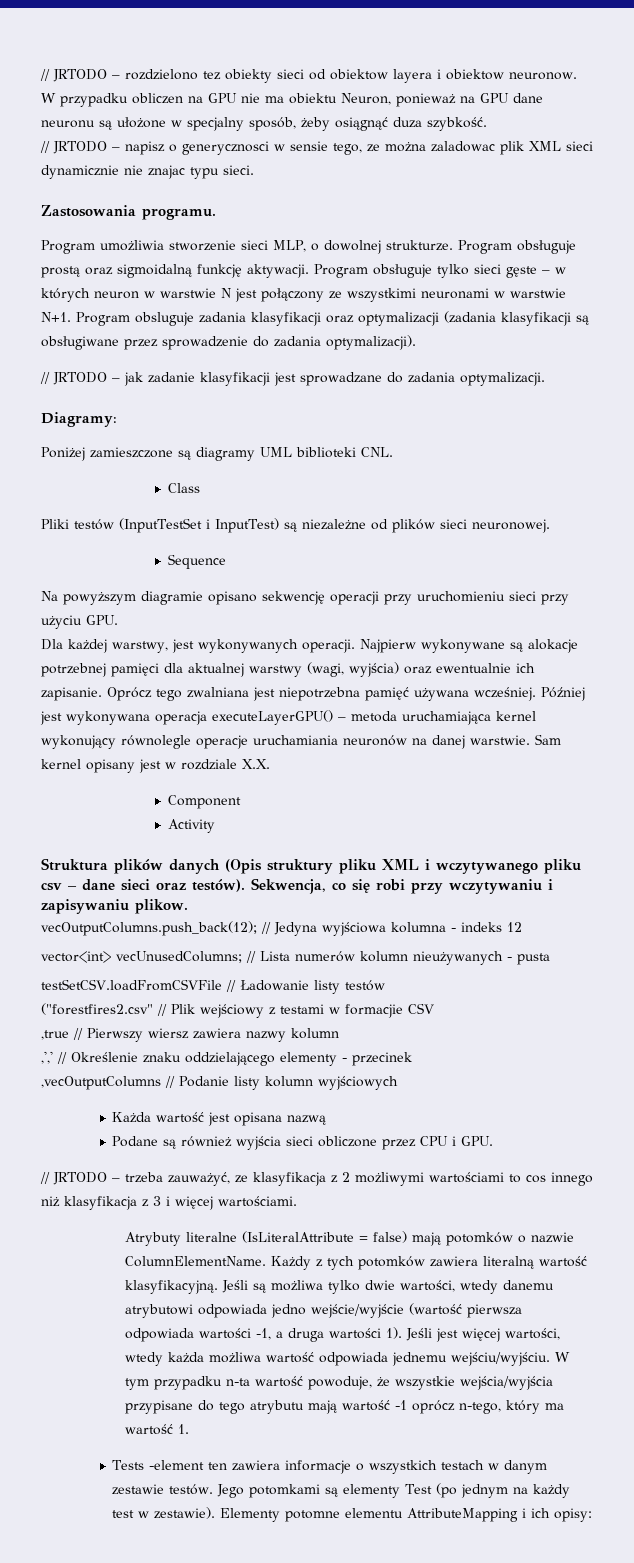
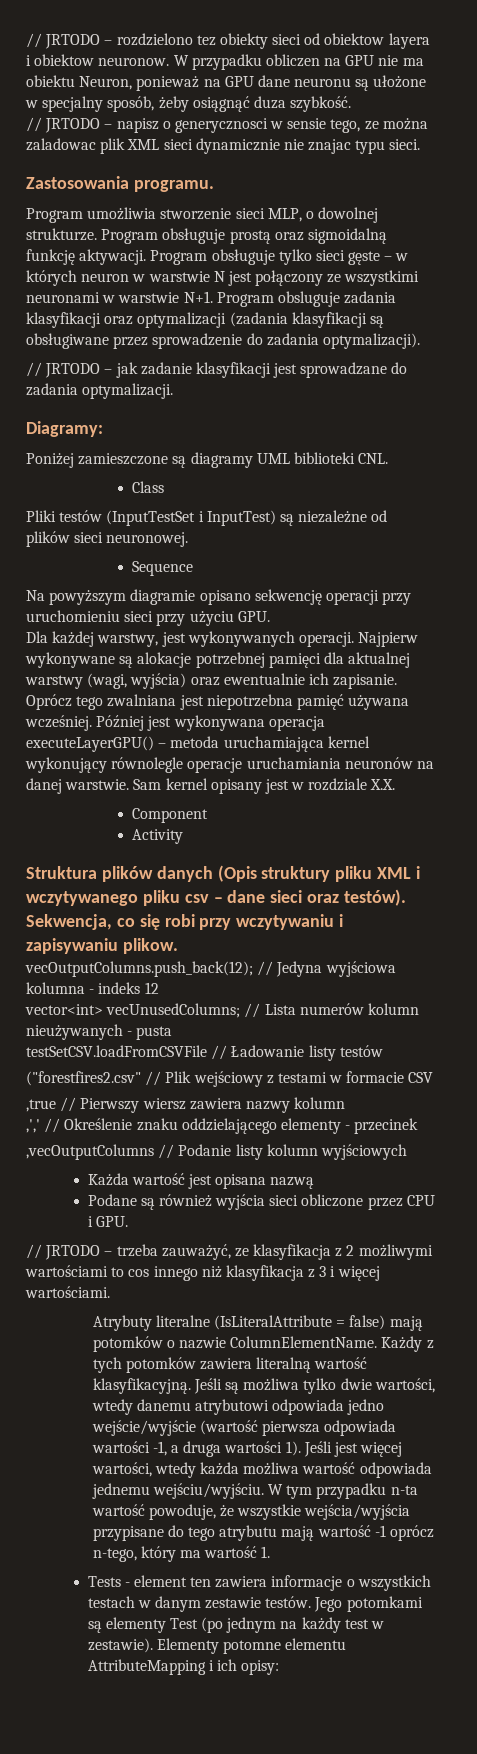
[345,1004,403,1018] formacjie -> [346,1071,405,1083] formacie
[149,1460,205,1470] -element -> [124,1575,187,1587] - element

